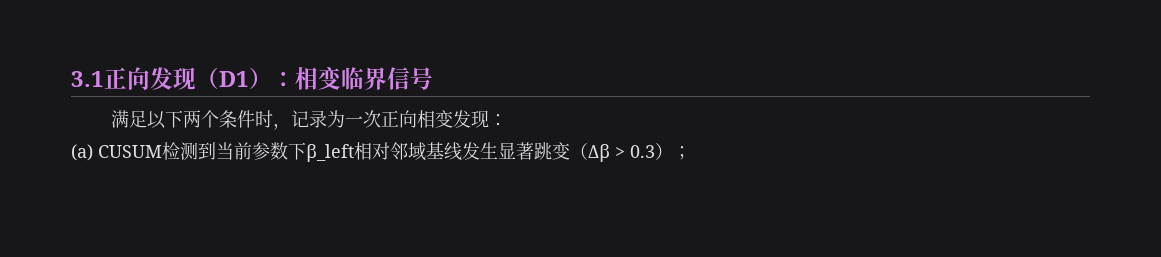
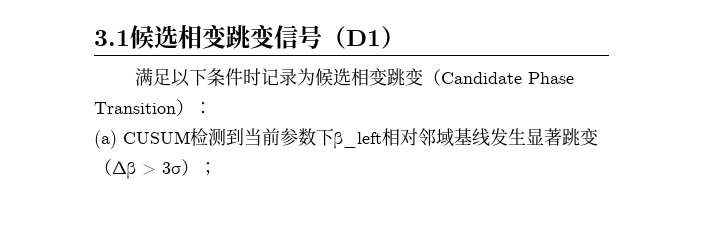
[104,67,196,90] 正向发现 -> [130,24,322,49] 候选相变跳变信号
[272,67,433,90] ：相变临界信号 -> (405, 37) none
[183,110,490,130] 两个条件时，记录为一次正向相变发现 -> [207,68,575,86] [94,99,194,116] 条件时记录为候选相变跳变（Candidate Phase Transition）
[630,145,655,158] 0.3 -> [162,162,181,174] 3σ

